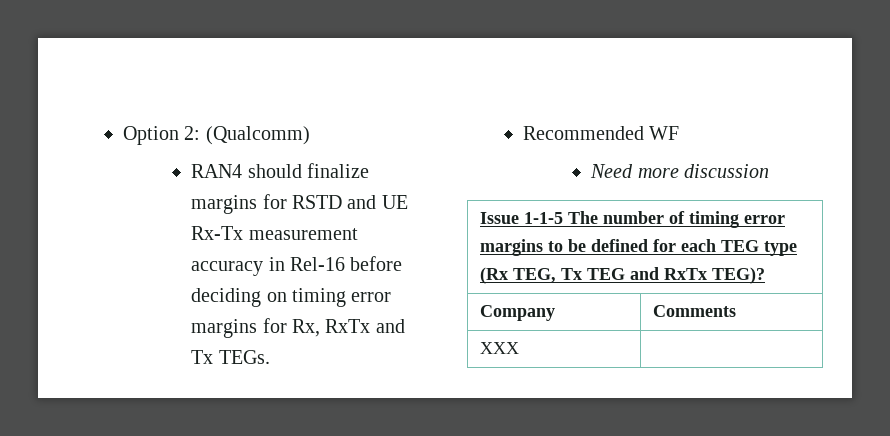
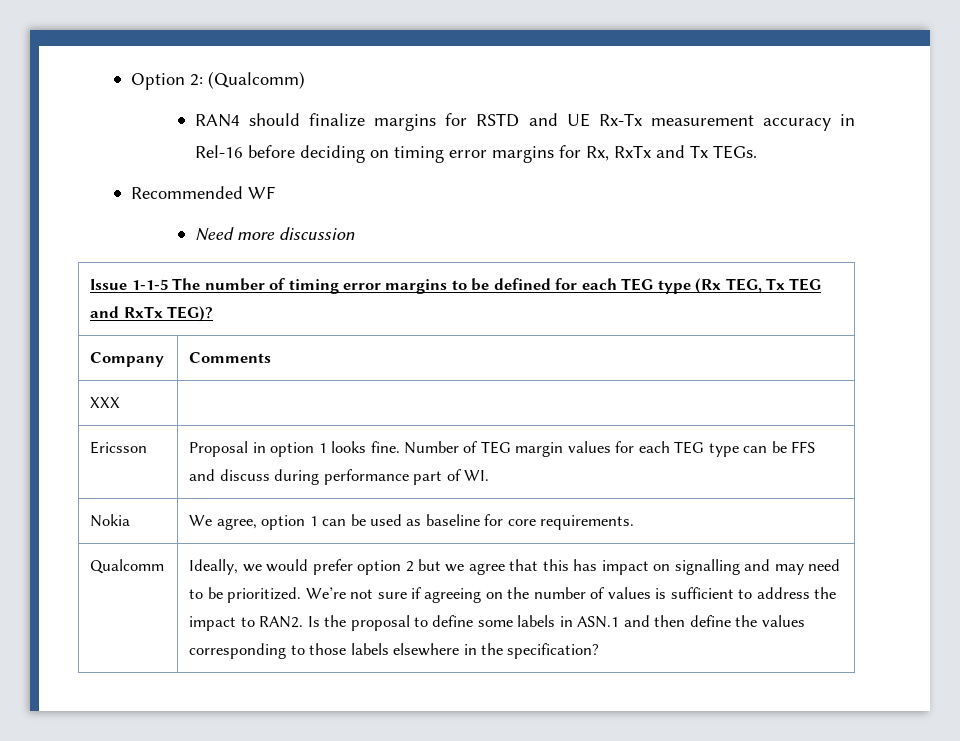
(519, 348) none -> [90,441,148,454] [189,441,816,457] [189,469,490,485] [90,514,131,527] [189,514,635,530] [90,559,165,574] [189,559,841,575] [189,587,837,603] [189,615,805,631] [189,643,600,659] // Ericsson | Proposal in option 1 looks fine. Number of TEG margin values for each TEG type can be FFS and discuss during performance part of WI. // Nokia | We agree, option 1 can be used as baseline for core requirements. // Qualcomm | Ideally, we would prefer option 2 but we agree that this has impact on signalling and may need to be prioritized. We’re not sure if agreeing on the number of values is sufficient to address the impact to RAN2. Is the proposal to define some labels in ASN.1 and then define the values corresponding to those labels elsewhere in the specification?

